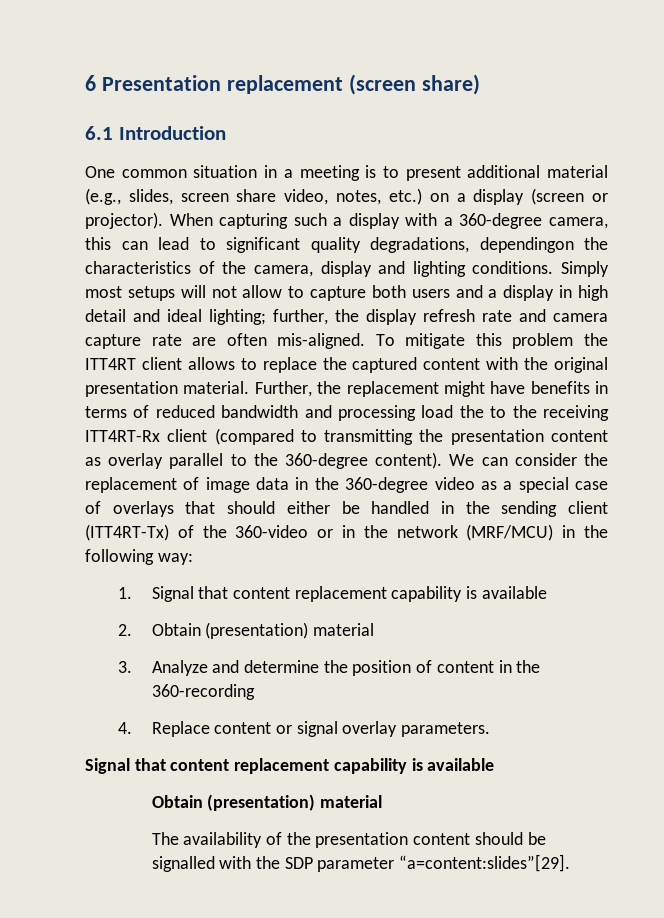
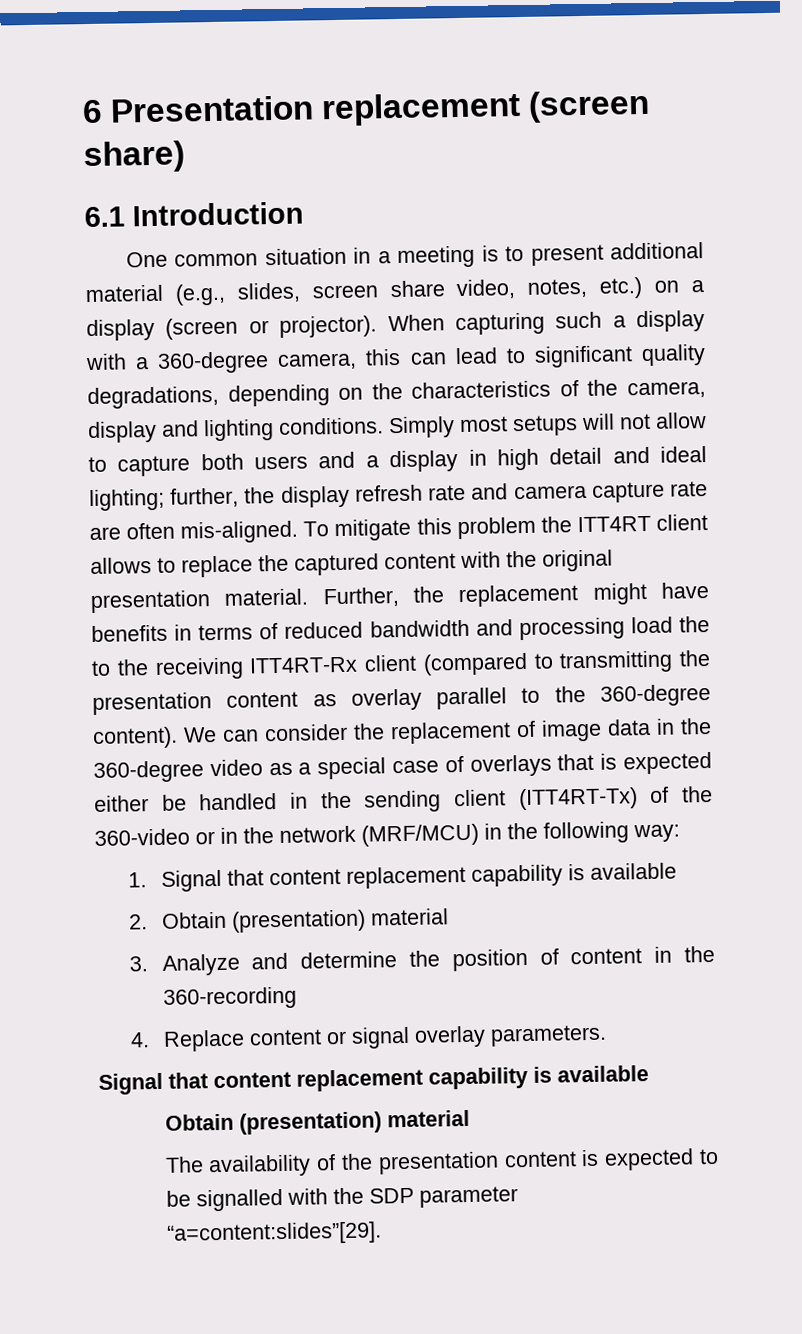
[479,237,574,253] dependingon -> [227,384,364,407] depending on
[227,501,276,514] should -> [600,751,712,775] is expected
[474,832,523,845] should -> [581,1148,720,1171] is expected to

